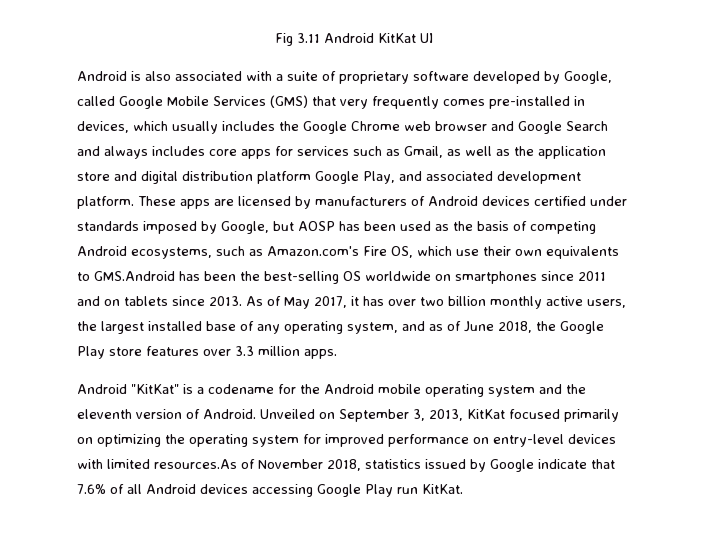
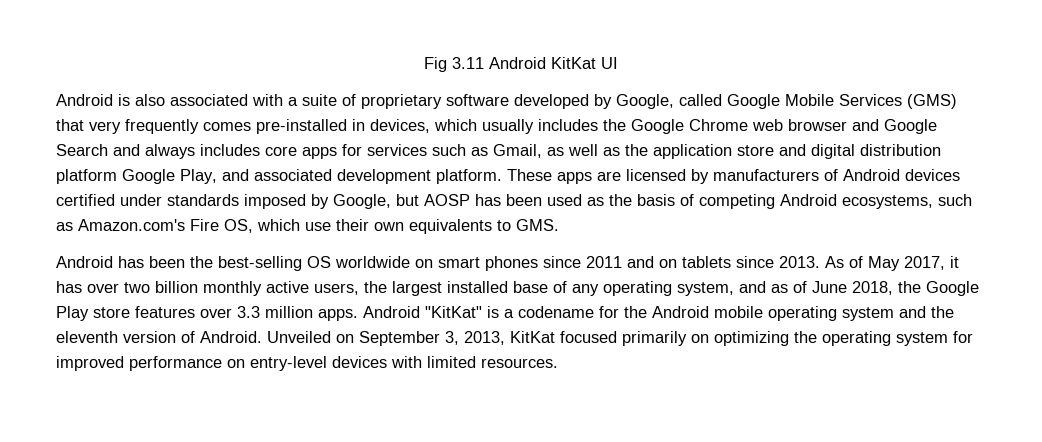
[94,271,175,281] GMS.Android -> [516,219,559,231] [56,256,113,268] GMS. // Android
[455,271,537,284] smartphones -> [438,256,538,271] smart phones
(337, 354) // -> (358, 315) none
[154,459,615,472] [77,484,463,497] resources.As of November 2018, statistics issued by Google indicate that 7.6% of all Android devices accessing Google Play run KitKat. -> [481,358,558,368] resources.

